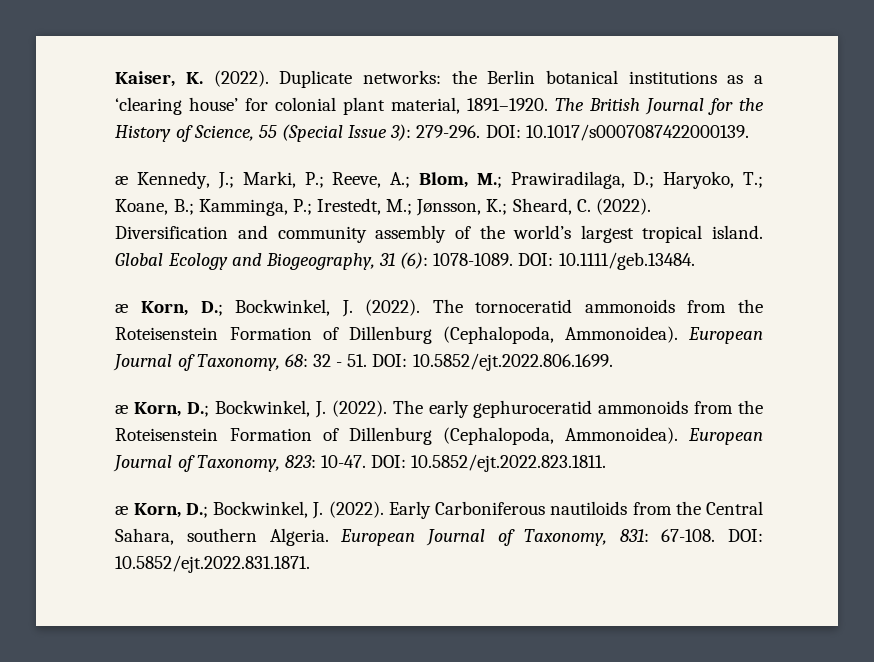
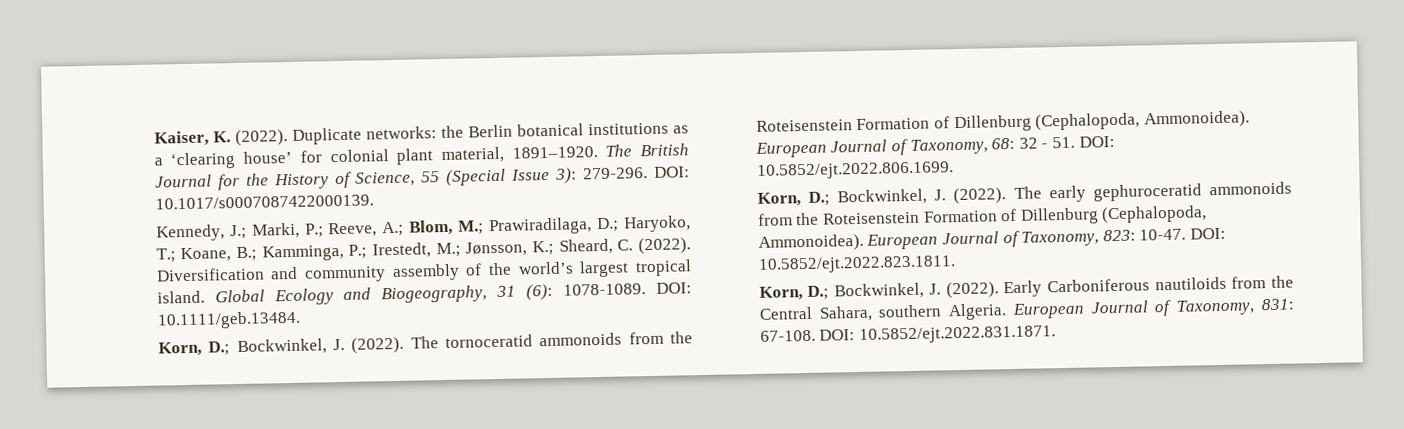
[115,176,130,185] æ -> (374, 202) none
[115,304,130,313] æ -> (301, 320) none
[115,405,130,414] æ -> (954, 170) none
[115,506,130,515] æ -> (956, 264) none

